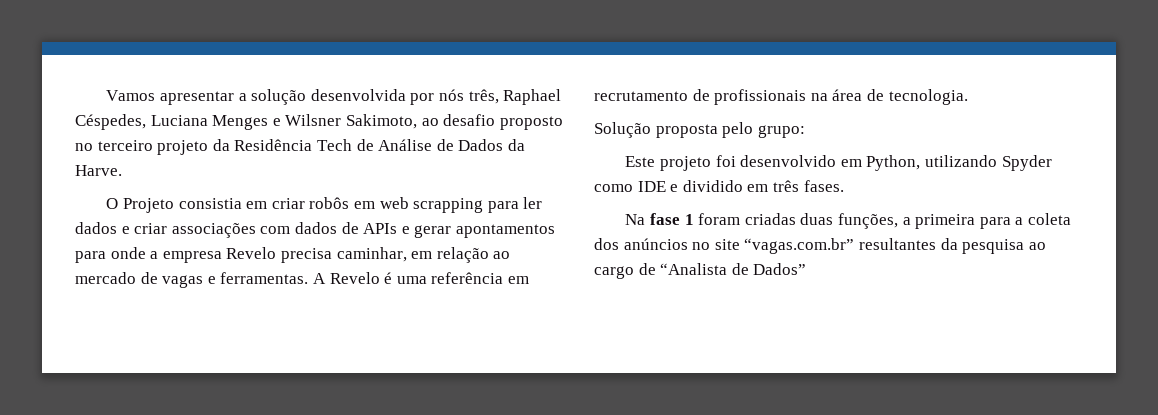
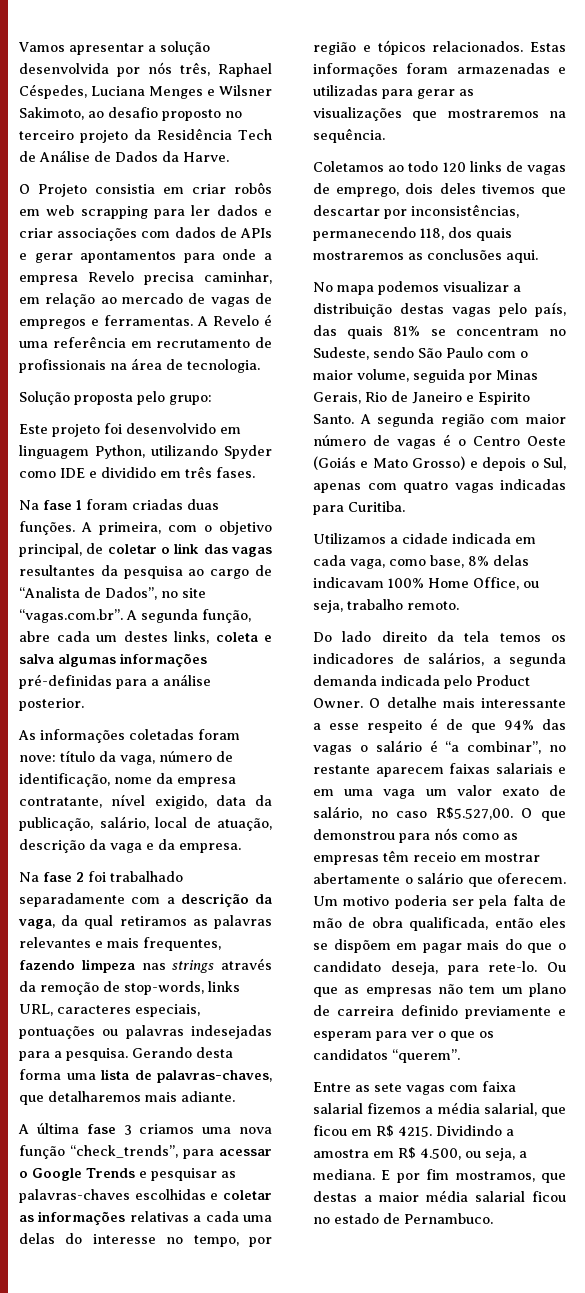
(204, 281) none -> [255,293,272,304] [19,319,86,329] de empregos
(862, 163) none -> [19,445,89,459] linguagem
[837,213,1071,229] [594,238,855,254] funções, a primeira para a coleta dos anúncios no site “vagas.com.br” -> [19,521,272,535] [19,543,272,557] funções. A primeira, com o objetivo principal, de coletar o link das vagas
[753,263,807,275] Dados” -> [105,587,206,600] [19,609,251,623] [19,631,272,644] [19,653,207,667] [19,674,211,689] [19,698,84,711] [18,729,240,743] [19,750,233,765] [19,773,236,787] [19,794,272,809] [19,816,272,831] [19,839,241,853] [19,871,183,882] [19,893,272,907] [18,915,272,929] [19,937,221,951] [19,958,272,973] [19,981,240,995] [19,1004,200,1017] [19,1025,272,1039] [19,1047,233,1061] [19,1069,272,1083] [19,1091,235,1105] [18,1123,272,1135] [19,1145,272,1159] [19,1168,236,1181] [19,1189,272,1203] [19,1211,272,1225] [19,1233,272,1247] [313,40,566,55] [313,63,566,77] [313,85,474,99] [313,107,566,121] [313,128,385,143] [313,161,566,175] [313,183,566,197] [313,204,519,219] [313,227,512,241] [313,249,538,263] [313,281,521,295] [313,302,566,317] [313,325,566,339] [313,347,528,360] [313,369,538,383] [313,391,530,405] [313,413,566,427] [313,434,566,449] [313,456,566,471] [313,479,566,493] [313,501,405,515] [313,533,536,544] [313,555,529,569] [313,577,539,590] [313,599,459,613] [313,631,566,642] [313,652,566,667] [313,675,530,689] [313,697,566,708] [313,718,566,733] [313,740,566,755] [313,763,566,777] [313,785,566,799] [313,806,566,821] [313,828,518,843] [313,850,540,865] [313,872,566,887] [313,895,566,909] [313,917,566,931] [313,939,566,953] [313,961,566,975] [313,983,566,997] [313,1005,566,1019] [313,1031,494,1041] [313,1049,460,1063] [313,1081,516,1095] [313,1102,566,1117] [313,1125,514,1137] [313,1147,527,1161] [313,1169,566,1183] [313,1190,566,1202] [313,1213,493,1224] Dados”, no site “vagas.com.br”. A segunda função, abre cada um destes links, coleta e salva algumas informações pré-definidas para a análise posterior. // As informações coletadas foram nove: título da vaga, número de identificação, nome da empresa contratante, nível exigido, data da publicação, salário, local de atuação, descrição da vaga e da empresa. // Na fase 2 foi trabalhado separadamente com a descrição da vaga, da qual retiramos as palavras relevantes e mais frequentes, fazendo limpeza nas strings através da remoção de stop-words, links URL, caracteres especiais, pontuações ou palavras indesejadas para a pesquisa. Gerando desta forma uma lista de palavras-chaves, que detalharemos mais adiante. // A última fase 3 criamos uma nova função “check_trends”, para acessar o Google Trends e pesquisar as palavras-chaves escolhidas e coletar as informações relativas a cada uma delas do interesse no tempo, por região e tópicos relacionados. Estas informações foram armazenadas e utilizadas para gerar as visualizações que mostraremos na sequência. // Coletamos ao todo 120 links de vagas de emprego, dois deles tivemos que descartar por inconsistências, permanecendo 118, dos quais mostraremos as conclusões aqui. // No mapa podemos visualizar a distribuição destas vagas pelo país, das quais 81% se concentram no Sudeste, sendo São Paulo com o maior volume, seguida por Minas Gerais, Rio de Janeiro e Espirito Santo. A segunda região com maior número de vagas é o Centro Oeste (Goiás e Mato Grosso) e depois o Sul, apenas com quatro vagas indicadas para Curitiba. // Utilizamos a cidade indicada em cada vaga, como base, 8% delas indicavam 100% Home Office, ou seja, trabalho remoto. // Do lado direito da tela temos os indicadores de salários, a segunda demanda indicada pelo Product Owner. O detalhe mais interessante a esse respeito é de que 94% das vagas o salário é “a combinar”, no restante aparecem faixas salariais e em uma vaga um valor exato de salário, no caso R$5.527,00. O que demonstrou para nós como as empresas têm receio em mostrar abertamente o salário que oferecem. Um motivo poderia ser pela falta de mão de obra qualificada, então eles se dispõem em pagar mais do que o candidato deseja, para rete-lo. Ou que as empresas não tem um plano de carreira definido previamente e esperam para ver o que os candidatos “querem”. // Entre as sete vagas com faixa salarial fizemos a média salarial, que ficou em R$ 4215. Dividindo a amostra em R$ 4.500, ou seja, a mediana. E por fim mostramos, que destas a maior média salarial ficou no estado de Pernambuco.

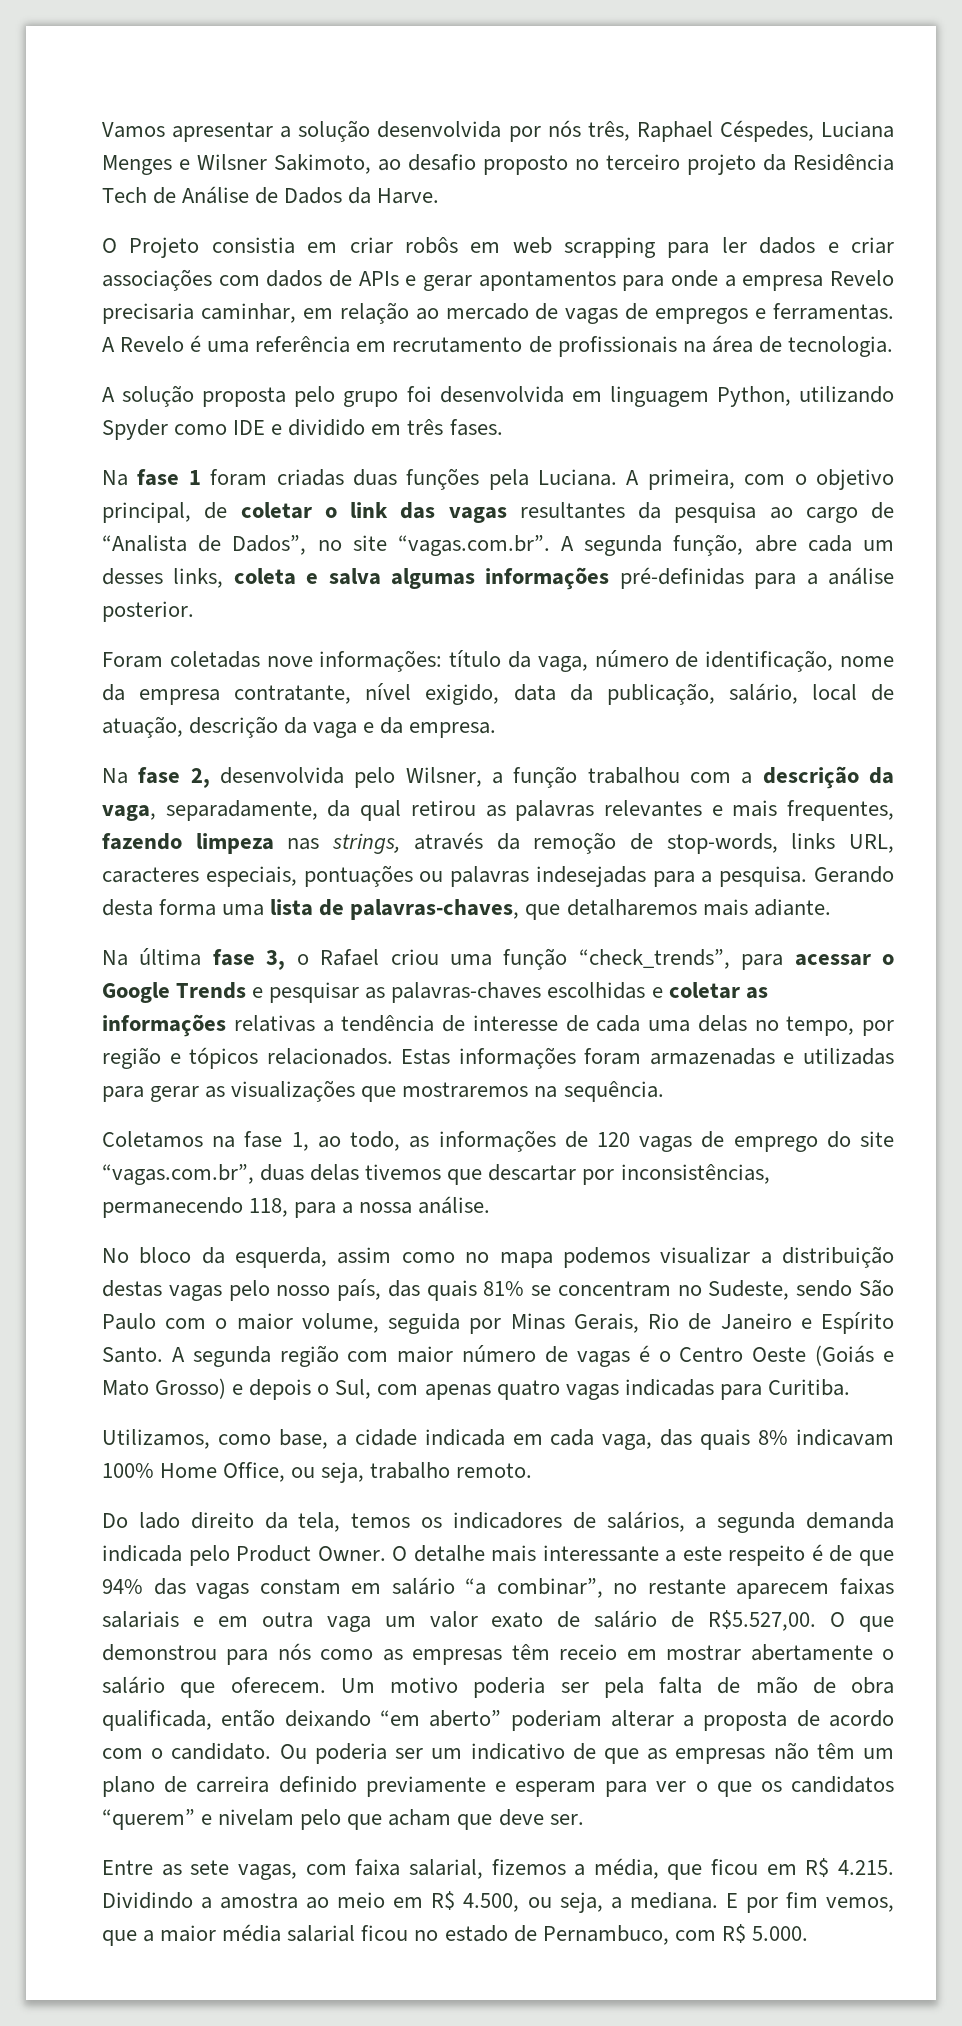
[144,272,194,285] precisa -> [102,303,194,324] precisaria
[19,391,212,405] [19,423,216,437] Solução proposta pelo grupo: // Este projeto foi desenvolvido -> [102,385,564,407] A solução proposta pelo grupo foi desenvolvida
[19,521,75,535] funções. -> [406,468,618,490] funções pela Luciana.
[123,631,168,642] destes -> [102,568,163,585] desses
[18,729,240,743] [19,755,56,762] As informações coletadas foram nove: -> [102,650,443,672] Foram coletadas nove informações:
[76,871,183,882] [19,893,125,907] 2 foi trabalhado separadamente -> [190,766,680,788] 2, desenvolvida pelo Wilsner, a função trabalhou
(55, 924) none -> [165,800,318,821] separadamente,
[119,916,187,926] retiramos -> [410,800,476,816] retirou
[172,960,215,973] strings -> [332,833,401,854] strings,
[18,1124,29,1134] A -> [102,950,128,966] Na
[123,1124,272,1135] 3 criamos uma nova -> [266,949,492,970] 3, o Rafael criou uma
(202, 1218) none -> [341,1015,589,1032] tendência de interesse de
[65,1233,156,1244] do interesse -> (747, 1023) none
[388,161,566,175] [313,183,476,197] ao todo 120 links de vagas de emprego, dois deles -> [212,1130,894,1152] [102,1164,360,1185] na fase 1, ao todo, as informações de 120 vagas de emprego do site “vagas.com.br”, duas delas
[448,227,512,241] [313,249,538,263] [313,282,333,292] dos quais mostraremos as conclusões aqui. // No -> [294,1196,491,1218] [102,1247,490,1268] para a nossa análise. // No bloco da esquerda, assim como no
(527, 310) none -> [276,1285,331,1296] nosso
[478,392,530,405] Espirito -> [821,1312,895,1334] Espírito
[313,483,397,493] apenas com -> [377,1384,491,1400] com apenas
[313,533,386,544] Utilizamos -> [102,1429,328,1449] Utilizamos, como base,
[389,555,529,568] como base, 8% delas -> [660,1429,789,1450] das quais 8%
[464,631,490,642] tela -> [298,1512,341,1532] tela,
[329,723,359,730] esse -> [682,1546,722,1561] este
[359,740,438,752] o salário é -> [259,1577,455,1595] constam em salário
[344,789,374,796] uma -> [261,1612,313,1628] outra
[313,806,428,820] salário, no caso -> [594,1610,695,1628] salário de
[539,917,566,928] [313,939,566,953] [313,961,566,975] eles se dispõem em pagar mais do que o candidato deseja, para rete-lo. Ou -> [284,1710,894,1731] [102,1743,596,1764] deixando “em aberto” poderiam alterar a proposta de acordo com o candidato. Ou poderia ser um indicativo de
[469,985,496,994] tem -> [816,1743,855,1759] têm
[392,1049,460,1063] “querem”. -> [102,1809,584,1830] “querem” e nivelam pelo que acham que deve ser.
[406,1085,445,1095] vagas -> [237,1864,297,1880] vagas,
[313,1103,363,1114] salarial -> [408,1859,483,1879] salarial,
[437,1102,537,1116] média salarial, -> [593,1858,659,1879] média,
[398,1126,432,1137] 4215. -> [837,1860,894,1875] 4.215.
(369, 1153) none -> [306,1892,386,1909] ao meio
[455,1171,566,1183] [313,1191,357,1202] mostramos, que destas -> [826,1897,895,1912] [102,1930,137,1946] vemos, que
[404,1213,493,1224] Pernambuco. -> [542,1924,808,1945] Pernambuco, com R$ 5.000.

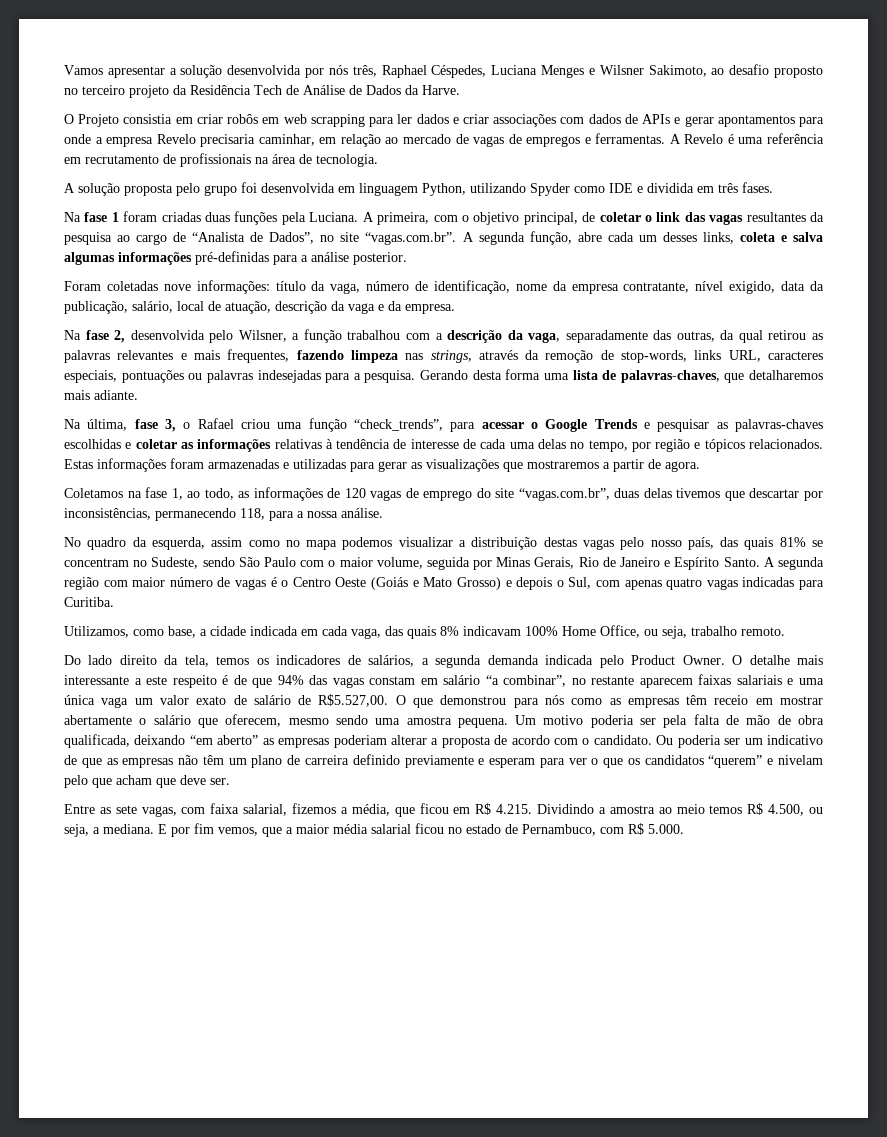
[288,419,366,436] dividido -> [647,183,694,193] dividida
[165,800,318,821] separadamente, -> [565,330,715,343] separadamente das outras,
[139,948,202,966] última -> [87,419,128,431] última,
[322,1020,334,1032] a -> [325,439,333,449] à
[534,1081,664,1102] na sequência. -> [603,459,700,472] a partir de agora.
[139,1247,192,1264] bloco -> [87,537,127,550] quadro
[217,1612,313,1628] em outra -> [798,678,824,685] [64,695,95,705] uma única
[230,1677,326,1693] oferecem. -> [225,714,508,728] oferecem, mesmo sendo uma amostra pequena.
[221,1709,276,1727] então -> (130, 741) none
(502, 1718) none -> [262,738,330,748] as empresas
[393,1897,424,1908] em -> [709,805,743,814] temos

